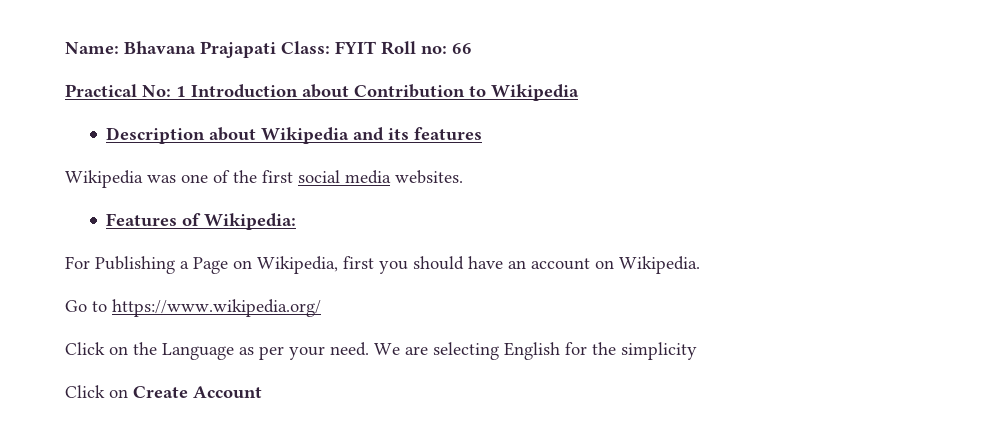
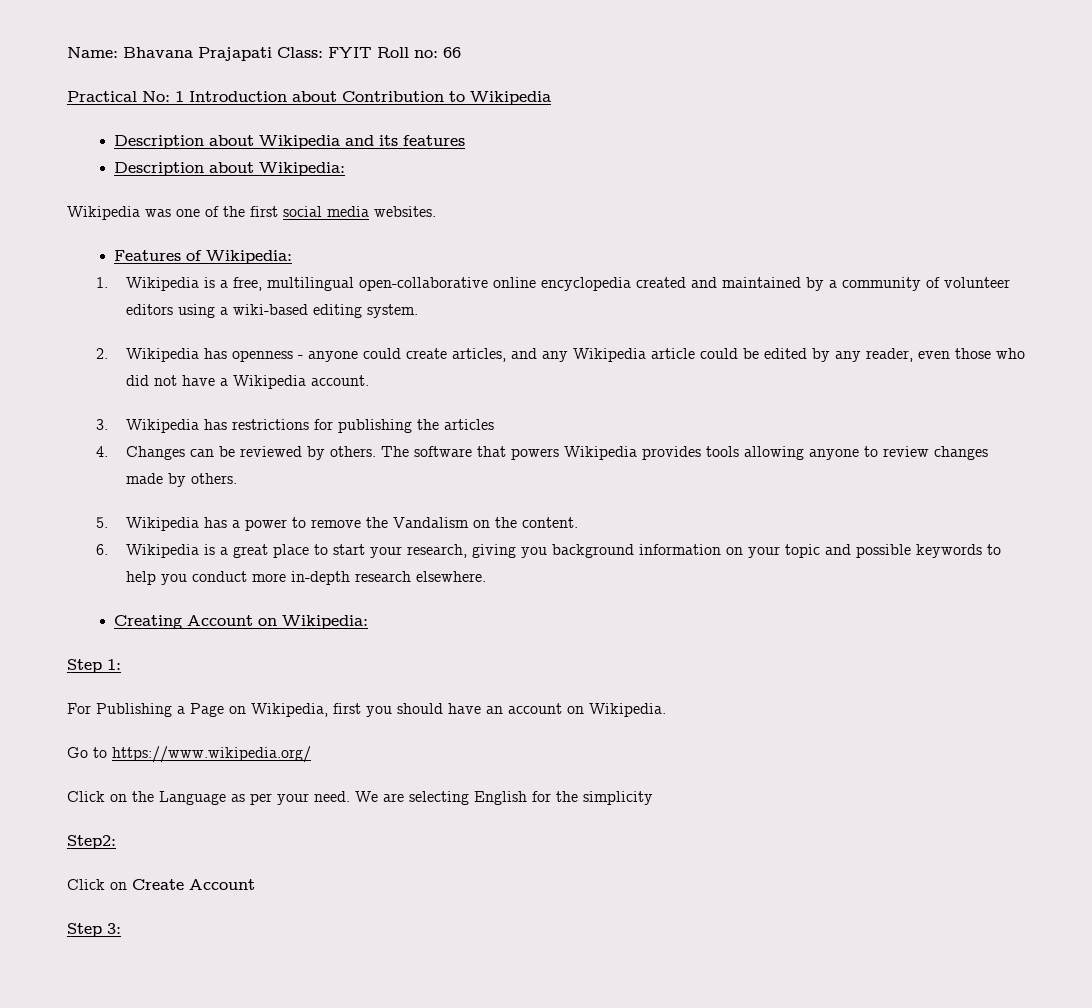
(483, 134) none -> [114,162,346,176] // Description about Wikipedia:
(297, 221) none -> [96,277,1010,291] [125,304,418,318] [96,348,1025,362] [125,375,369,389] [96,419,494,433] [96,446,988,460] [125,473,237,487] [96,517,578,531] [96,544,1001,558] [125,571,486,585] [114,615,369,629] [67,659,121,673] // 1. Wikipedia is a free, multilingual open-collaborative online encyclopedia created and maintained by a community of volunteer editors using a wiki-based editing system. // 2. Wikipedia has openness - anyone could create articles, and any Wikipedia article could be edited by any reader, even those who did not have a Wikipedia account. // 3. Wikipedia has restrictions for publishing the articles // 4. Changes can be reviewed by others. The software that powers Wikipedia provides tools allowing anyone to review changes made by others. // 5. Wikipedia has a power to remove the Vandalism on the content. // 6. Wikipedia is a great place to start your research, giving you background information on your topic and possible keywords to help you conduct more in-depth research elsewhere. // Creating Account on Wikipedia: // Step 1:
(697, 351) none -> [67,835,116,849] // Step2:
(262, 392) none -> [67,923,121,937] // Step 3:

